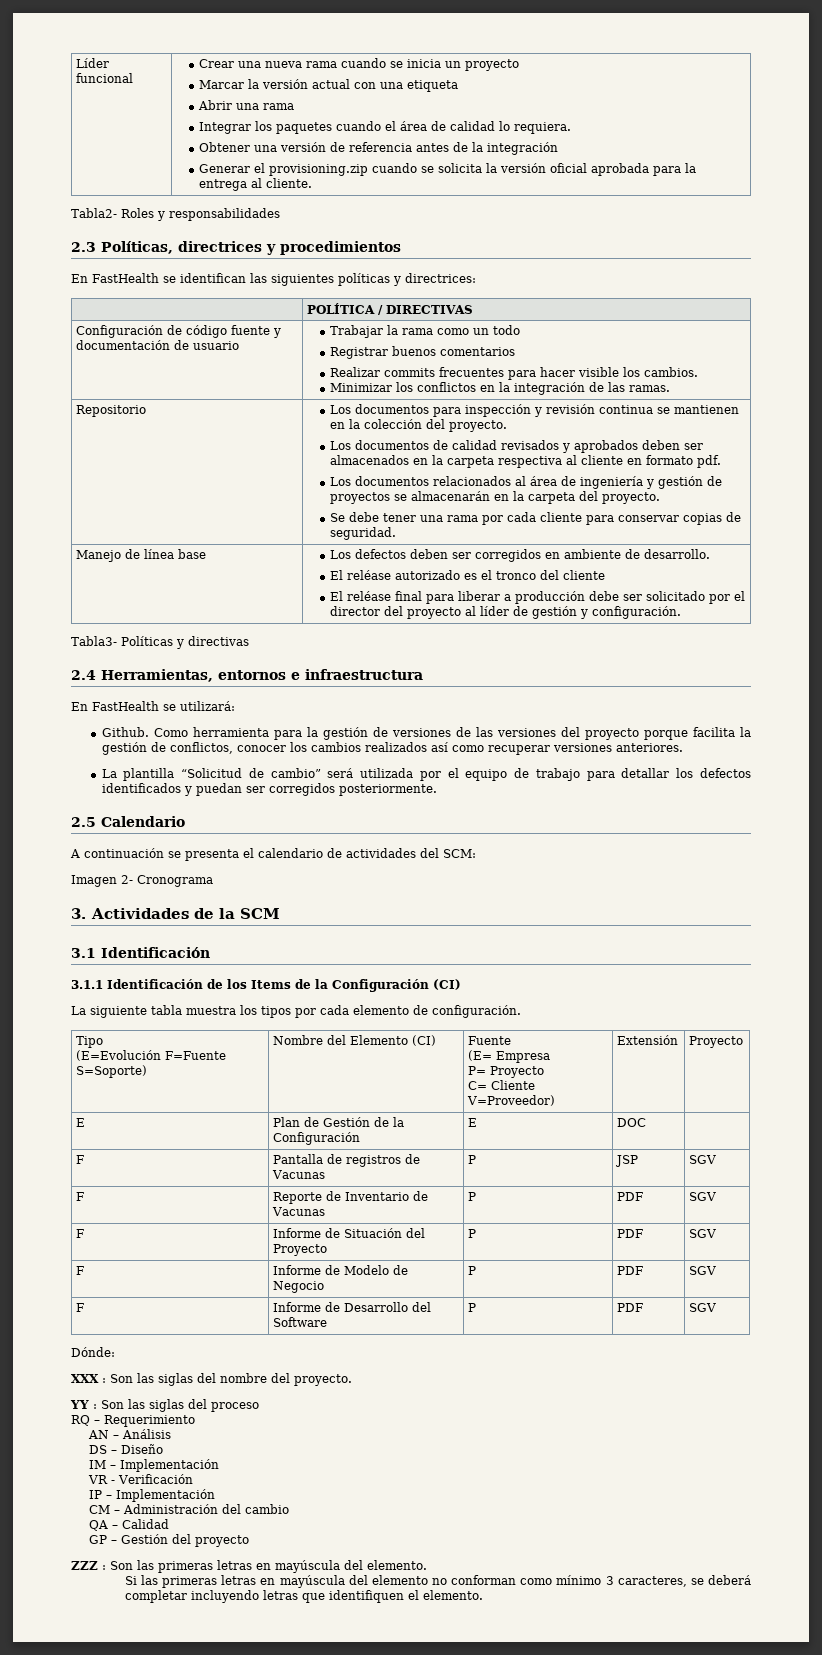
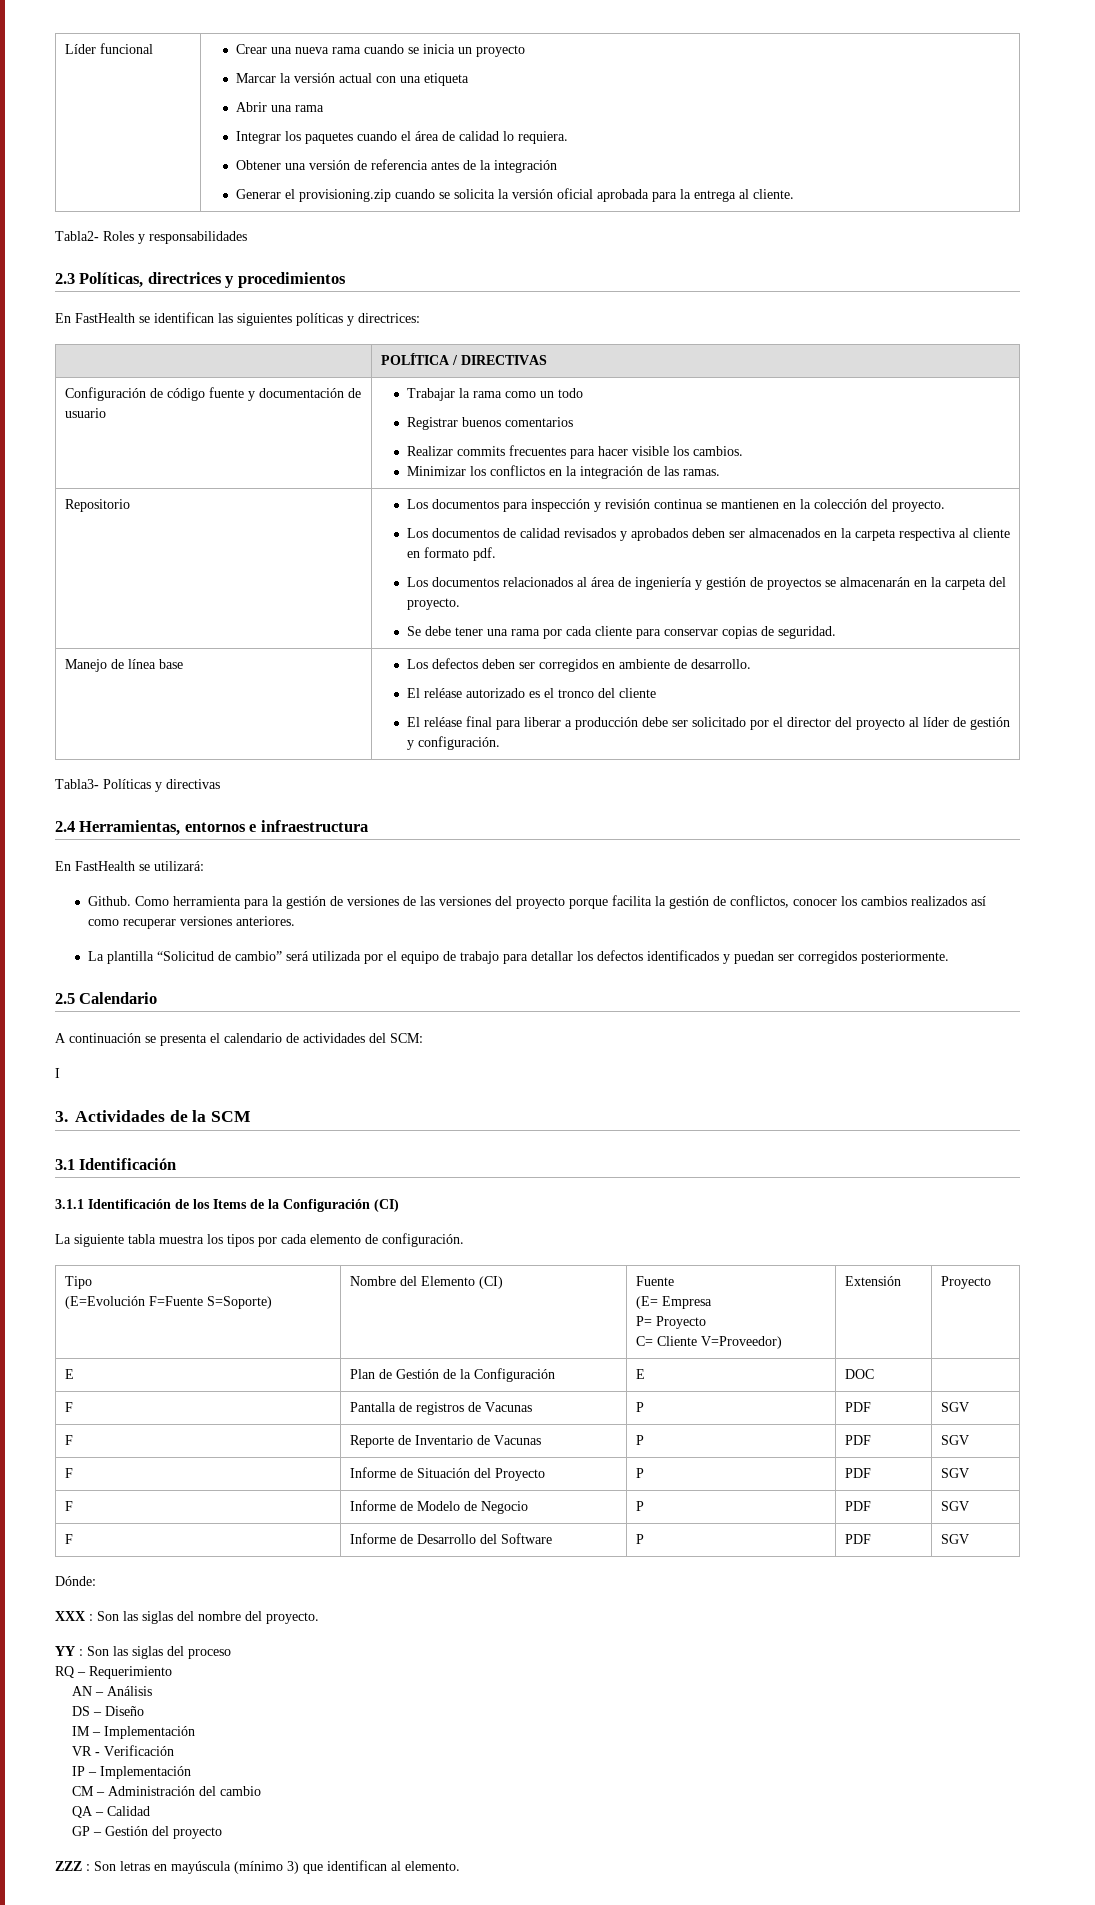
[71,875,213,887] Imagen 2- Cronograma -> [55,1068,60,1078] I
[615,1155,639,1167] JSP -> [844,1402,871,1412] PDF
[137,1560,427,1573] [124,1575,752,1588] [124,1590,419,1603] las primeras letras en mayúscula del elemento. // Si las primeras letras en mayúscula del elemento no conforman como mínimo 3 caracteres, se deberá completar incluyendo letras que identifiquen el -> [120,1860,401,1874] letras en mayúscula (mínimo 3) que identifican al

